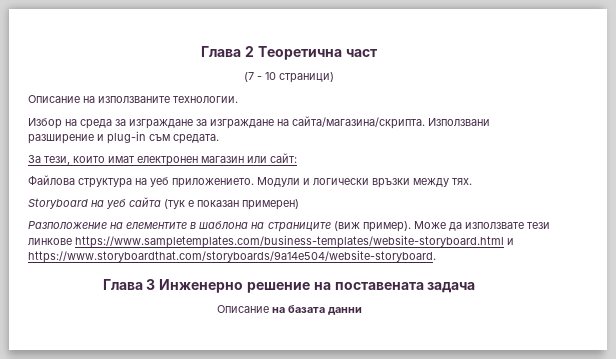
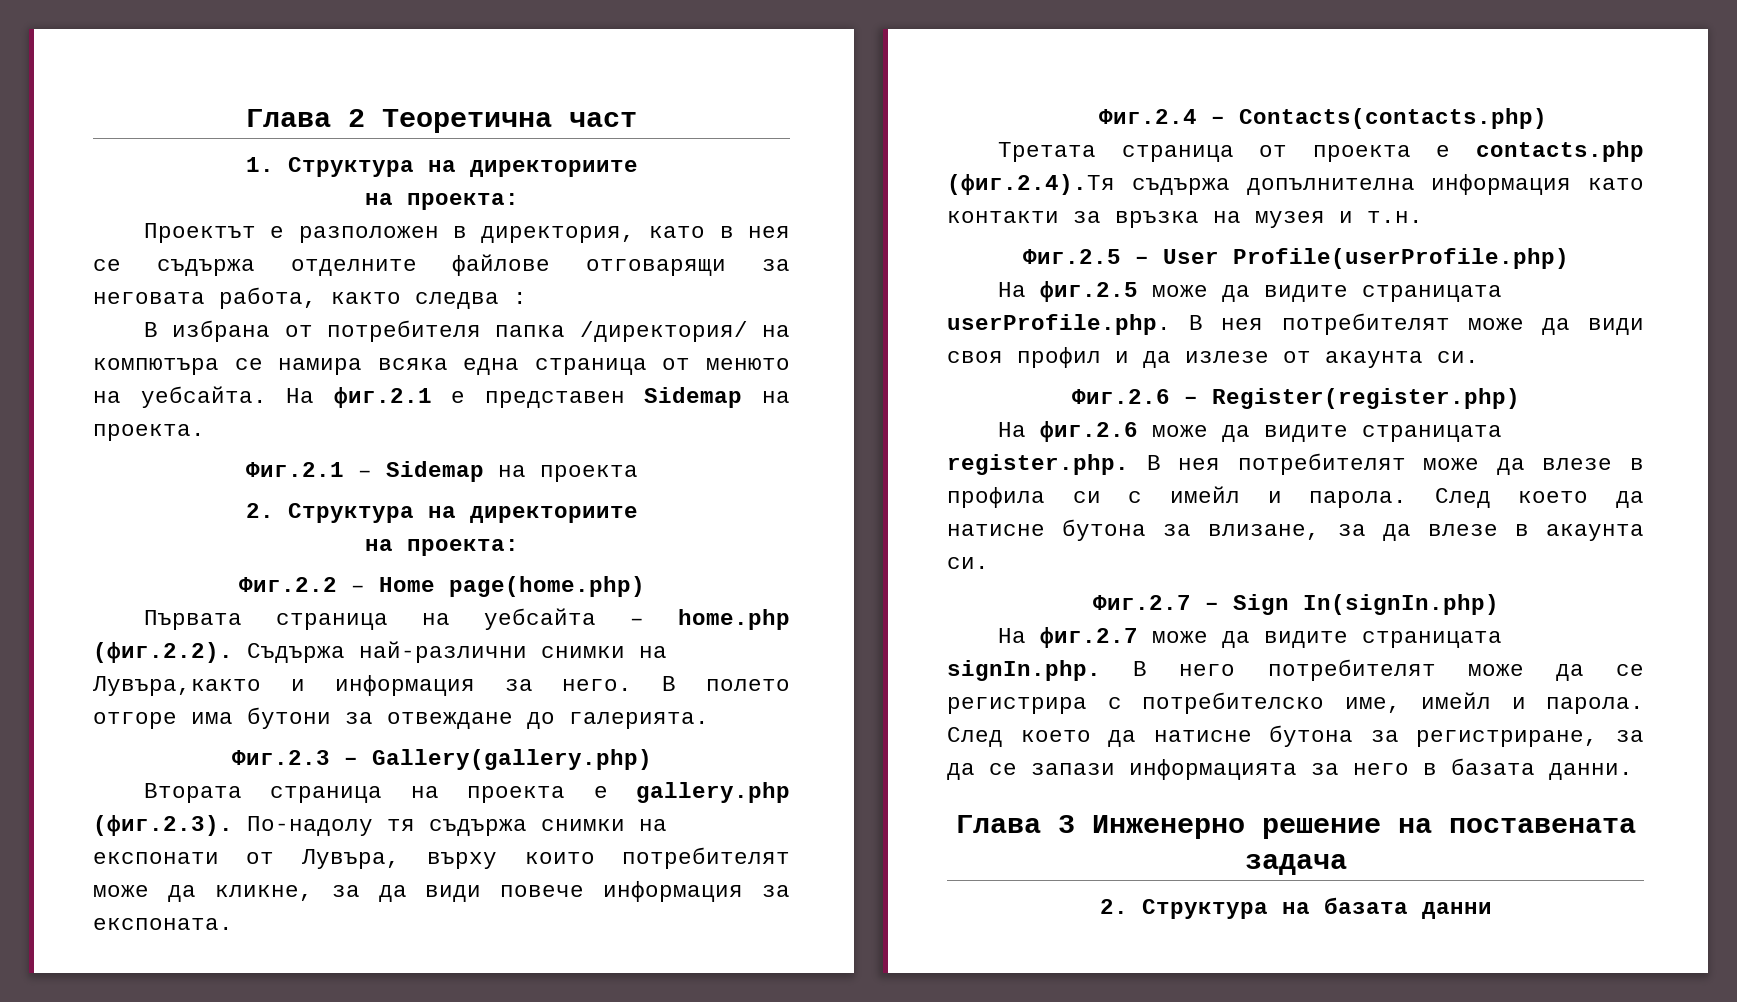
[244,72,334,83] [28,95,238,103] [28,116,490,129] [28,131,219,144] [28,153,297,166] [28,175,472,188] [28,197,299,210] [28,221,550,232] [28,235,514,248] [28,250,436,263] (7 - 10 страници) // Описание на използваните технологии. // Избор на среда за изграждане за изграждане на сайта/магазина/скрипта. Използвани разширение и plug-in съм средата. // За тези, които имат електронен магазин или сайт: // Файлова структура на уеб приложението. Модули и логически връзки между тях. // Storyboard на уеб сайта (тук е показан примерен) // Разположение на елементите в шаблона на страниците (виж пример). Може да използвате тези линкове https://www.sampletemplates.com/business-templates/website-storyboard.html и https://www.storyboardthat.com/storyboards/9a14e504/website-storyboard. -> [245,157,638,177] [364,193,519,210] [143,223,790,243] [93,254,790,276] [93,287,527,309] [143,320,791,342] [93,358,790,375] [93,386,790,408] [93,424,205,441] [245,461,638,482] [245,503,638,523] [364,539,519,556] [238,576,645,597] [143,608,791,630] [93,641,667,663] [92,675,790,696] [93,707,709,729] [231,749,652,770] [143,782,790,803] [93,815,667,836] [93,847,790,869] [93,881,790,902] [93,918,233,930] [1099,108,1548,129] [997,141,1644,162] [947,174,1644,195] [947,211,1423,228] [1022,248,1569,269] [997,281,1502,302] [947,313,1644,335] [947,347,1479,368] [1071,388,1520,409] [997,421,1502,442] [947,453,1644,475] [947,486,1644,508] [947,519,1644,541] [947,557,989,569] [1092,594,1499,615] [997,627,1502,648] [947,659,1644,681] [947,692,1644,714] [947,725,1644,747] [947,758,1633,780] 1. Структура на директориите // на проекта: // Проектът е разположен в директория, като в нея се съдържа отделните файлове отговарящи за неговата работа, както следва : // В избрана от потребителя папка /директория/ на компютъра се намира всяка една страница от менюто на уебсайта. На фиг.2.1 е представен Sidemap на проекта. // Фиг.2.1 – Sidemap на проекта // 2. Структура на директориите // на проекта: // Фиг.2.2 – Home page(home.php) // Първата страница на уебсайта – home.php (фиг.2.2). Съдържа най-различни снимки на Лувъра,както и информация за него. В полето отгоре има бутони за отвеждане до галерията. // Фиг.2.3 – Gallery(gallery.php) // Втората страница на проекта е gallery.php (фиг.2.3). По-надолу тя съдържа снимки на експонати от Лувъра, върху които потребителят може да кликне, за да види повече информация за експоната. // Фиг.2.4 – Contacts(contacts.php) // Третата страница от проекта е contacts.php (фиг.2.4).Тя съдържа допълнителна информация като контакти за връзка на музея и т.н. // Фиг.2.5 – User Profile(userProfile.php) // На фиг.2.5 може да видите страницата userProfile.php. В нея потребителят може да види своя профил и да излезе от акаунта си. // Фиг.2.6 – Register(register.php) // На фиг.2.6 може да видите страницата register.php. В нея потребителят може да влезе в профила си с имейл и парола. След което да натисне бутона за влизане, за да влезе в акаунта си. // Фиг.2.7 – Sign In(signIn.php) // На фиг.2.7 може да видите страницата signIn.php. В него потребителят може да се регистрира с потребителско име, имейл и парола. След което да натисне бутона за регистриране, за да се запази информацията за него в базата данни.
[216,305,269,313] Описание -> [1099,899,1268,919] 2. Структура

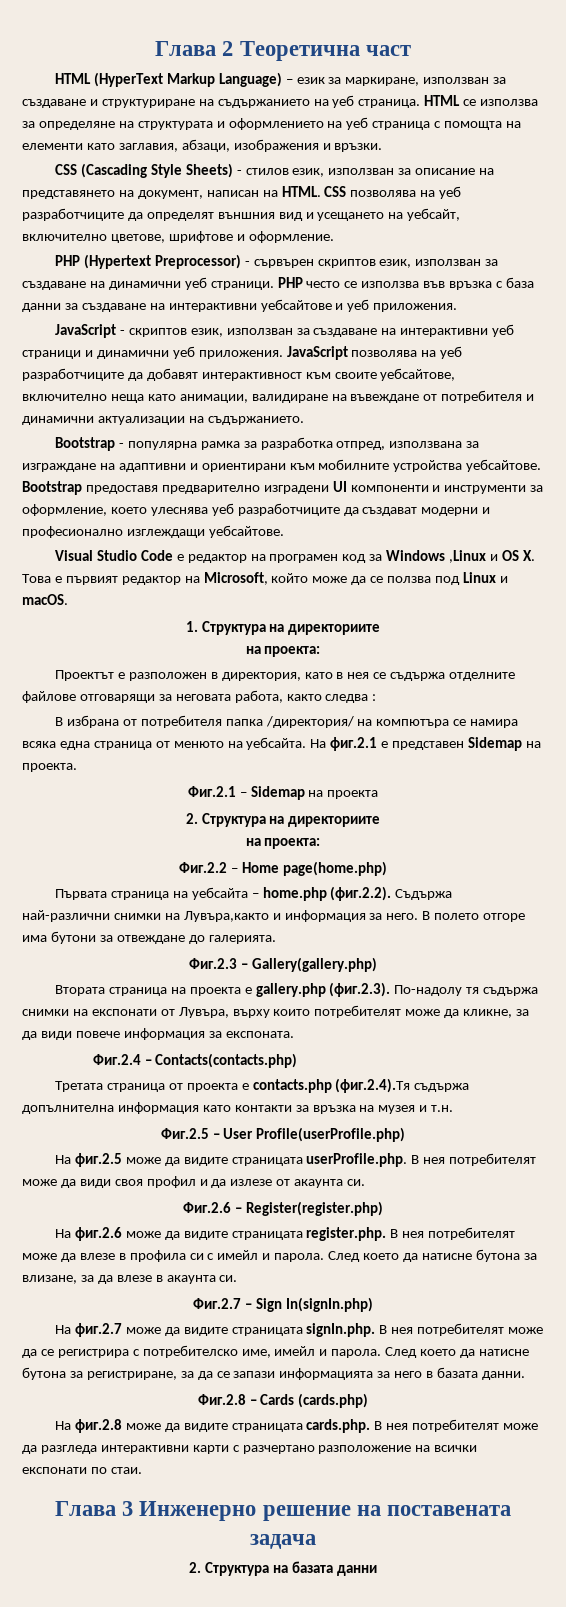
(637, 119) none -> [54,72,507,87] [22,95,539,108] [22,117,522,130] [22,139,383,152] [54,163,495,178] [22,186,462,199] [22,208,461,221] [22,231,334,243] [54,254,499,269] [22,277,534,290] [22,299,458,312] [54,324,515,338] [22,346,463,360] [22,368,456,381] [22,390,535,403] [22,416,304,425] [54,437,480,451] [22,459,542,472] [22,481,544,495] [22,503,491,516] [22,525,284,538] [54,550,535,563] [22,572,508,585] [22,594,68,605] // HTML (HyperText Markup Language) – език за маркиране, използван за създаване и структуриране на съдържанието на уеб страница. HTML се използва за определяне на структурата и оформлението на уеб страница с помощта на елементи като заглавия, абзаци, изображения и връзки. // CSS (Cascading Style Sheets) - стилов език, използван за описание на представянето на документ, написан на HTML. CSS позволява на уеб разработчиците да определят външния вид и усещането на уебсайт, включително цветове, шрифтове и оформление. // PHP (Hypertext Preprocessor) - сървърен скриптов език, използван за създаване на динамични уеб страници. PHP често се използва във връзка с база данни за създаване на интерактивни уебсайтове и уеб приложения. // JavaScript - скриптов език, използван за създаване на интерактивни уеб страници и динамични уеб приложения. JavaScript позволява на уеб разработчиците да добавят интерактивност към своите уебсайтове, включително неща като анимации, валидиране на въвеждане от потребителя и динамични актуализации на съдържанието. // Bootstrap - популярна рамка за разработка отпред, използвана за изграждане на адаптивни и ориентирани към мобилните устройства уебсайтове. Bootstrap предоставя предварително изградени UI компоненти и инструменти за оформление, което улеснява уеб разработчиците да създават модерни и професионално изглеждащи уебсайтове. // Visual Studio Code е редактор на програмен код за Windows ,Linux и OS X. Това е първият редактор на Microsoft, който може да се ползва под Linux и macOS.
[1179,664,1236,676] него -> [391,1327,414,1334] нея
(1633, 771) none -> [197,1393,369,1408] [54,1419,539,1433] [22,1445,478,1454] [22,1467,142,1474] // Фиг.2.8 – Cards (cards.php) // На фиг.2.8 може да видите страницата cards.php. В нея потребителят може да разгледа интерактивни карти с разчертано разположение на всички експонати по стаи.

